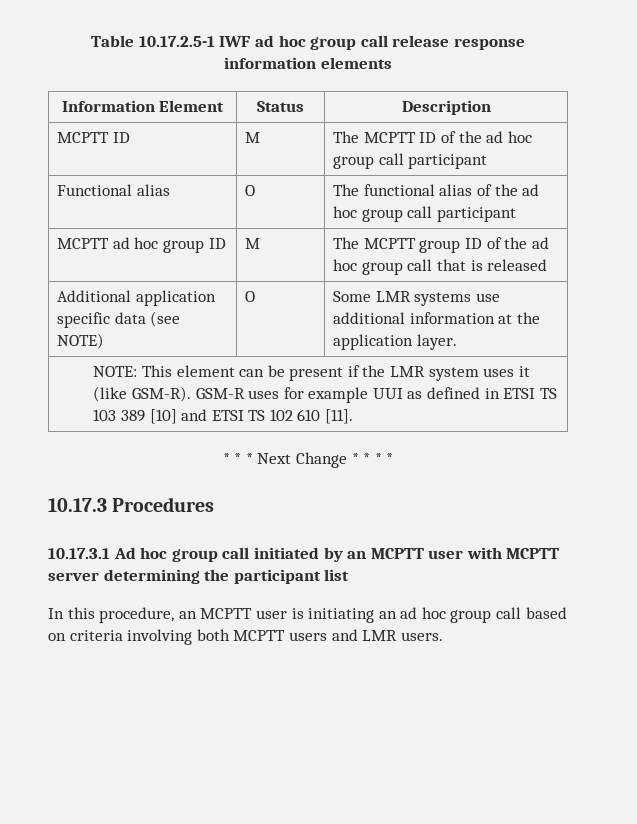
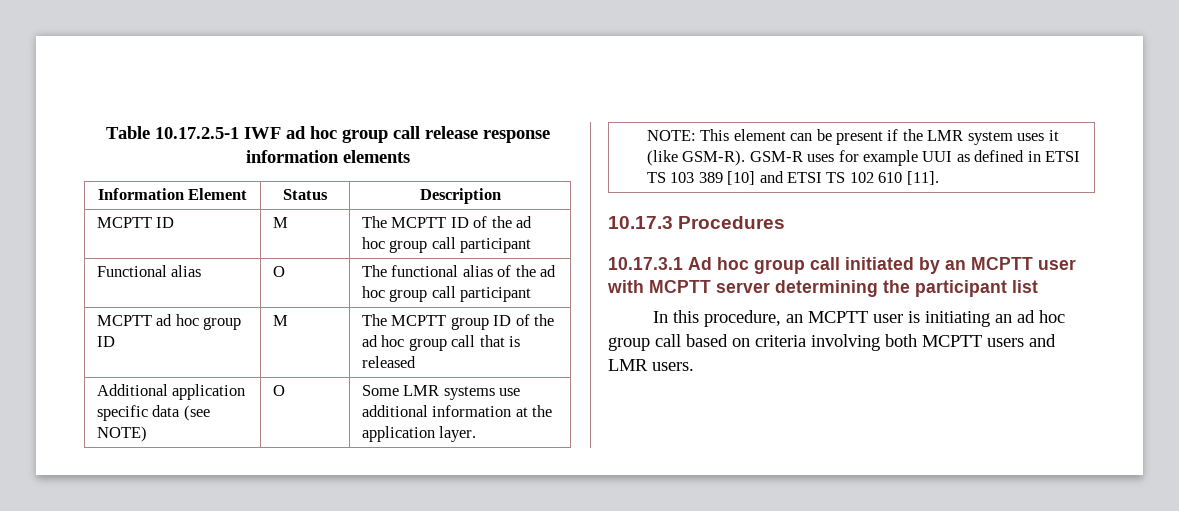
[222,452,394,468] // * * * Next Change * * * * -> (939, 178) none

